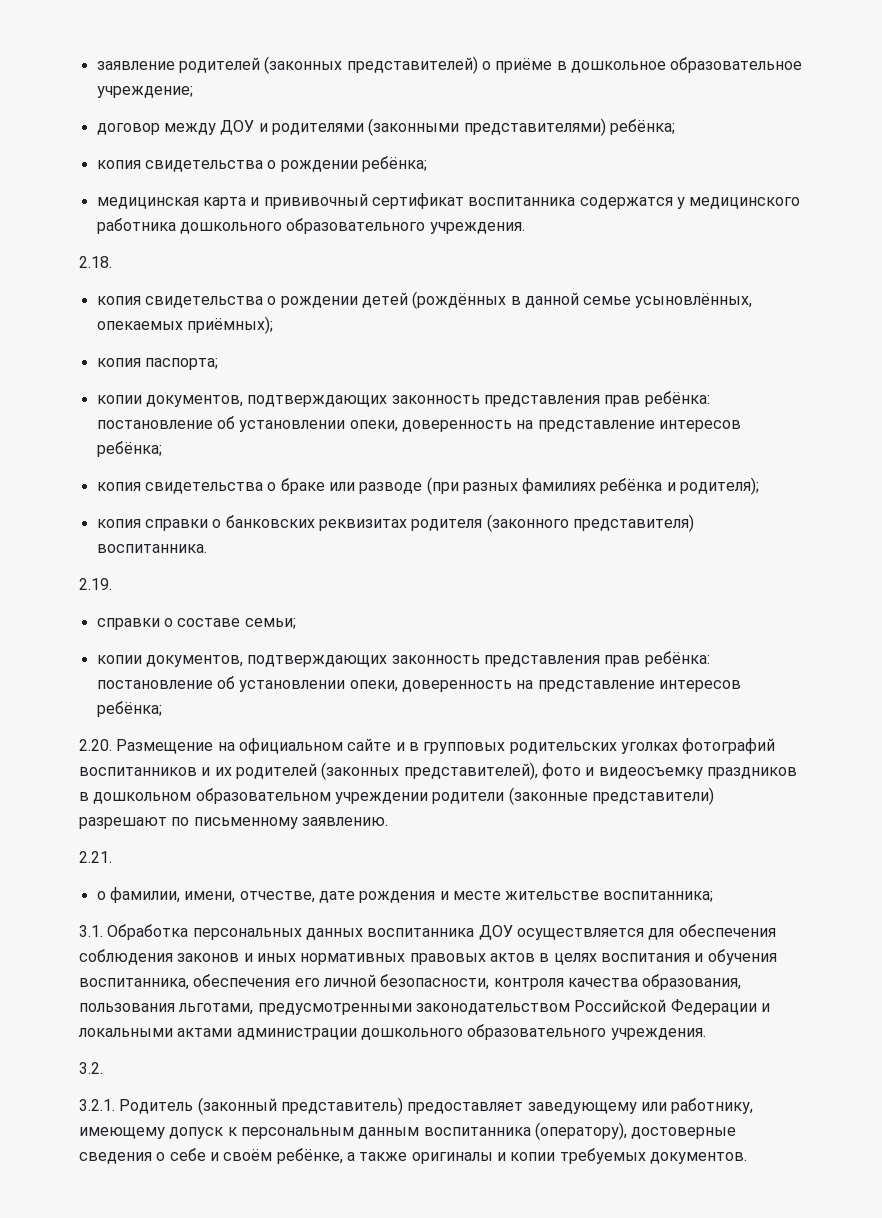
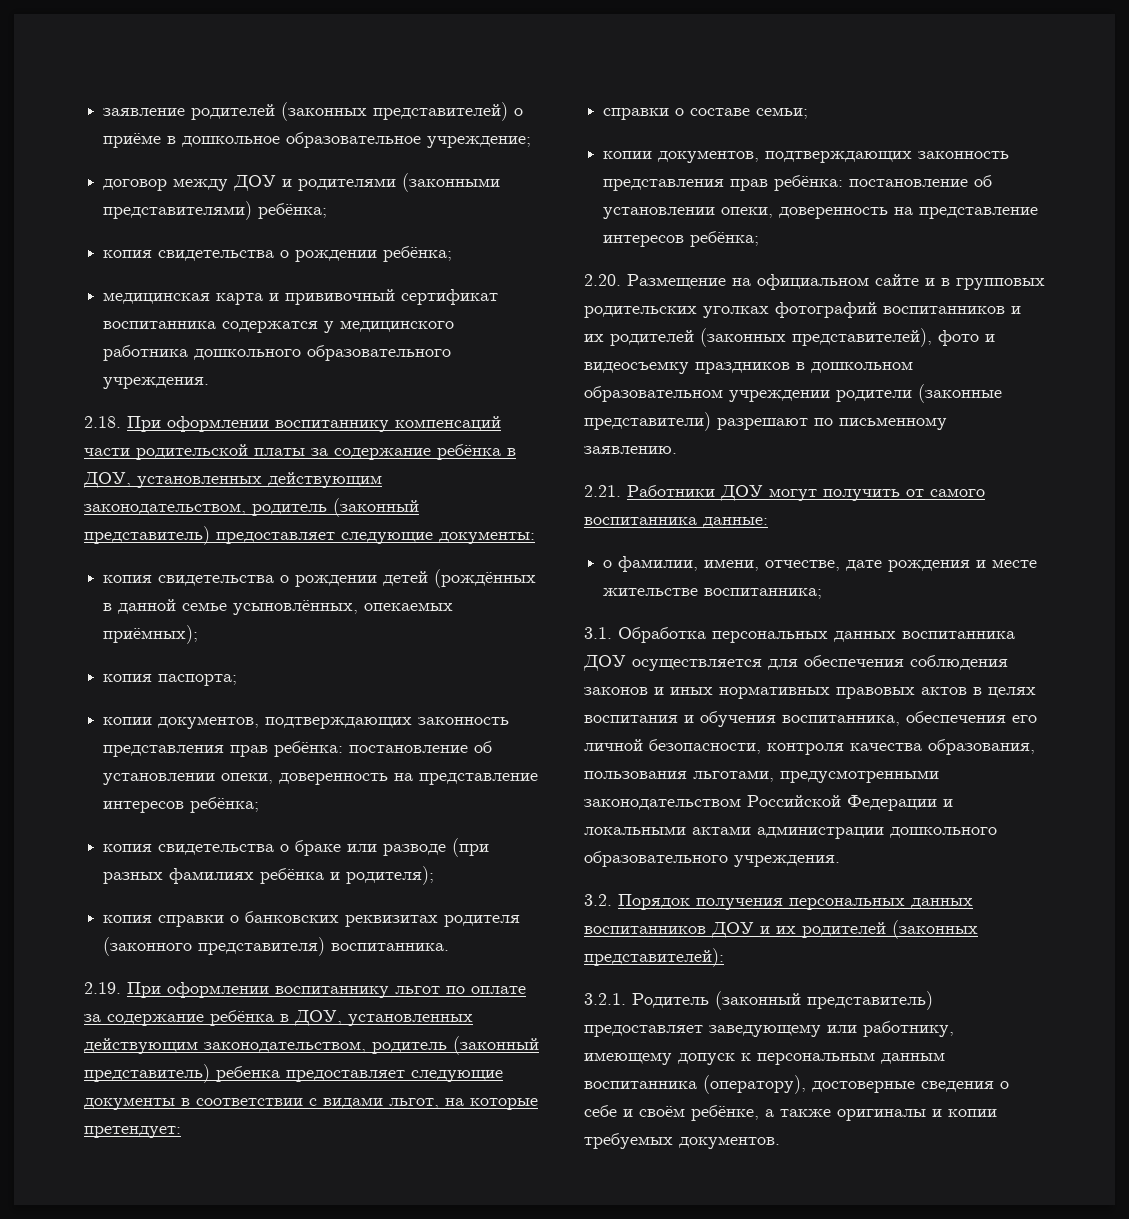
(112, 262) none -> [127,416,501,432] [84,444,516,460] [83,472,382,488] [84,498,419,517] [84,526,535,545] При оформлении воспитаннику компенсаций части родительской платы за содержание ребёнка в ДОУ, установленных действующим законодательством, родитель (законный представитель) предоставляет следующие документы:
(112, 584) none -> [127,982,526,998] [84,1010,473,1026] [84,1036,539,1055] [84,1064,503,1083] [84,1097,538,1110] [84,1126,181,1138] При оформлении воспитаннику льгот по оплате за содержание ребёнка в ДОУ, установленных действующим законодательством, родитель (законный представитель) ребенка предоставляет следующие документы в соответствии с видами льгот, на которые претендует:
(112, 857) none -> [627,485,985,501] [584,517,768,528] Работники ДОУ могут получить от самого воспитанника данные:
(103, 1068) none -> [618,894,973,910] [584,920,978,939] [584,948,724,967] Порядок получения персональных данных воспитанников ДОУ и их родителей (законных представителей):

